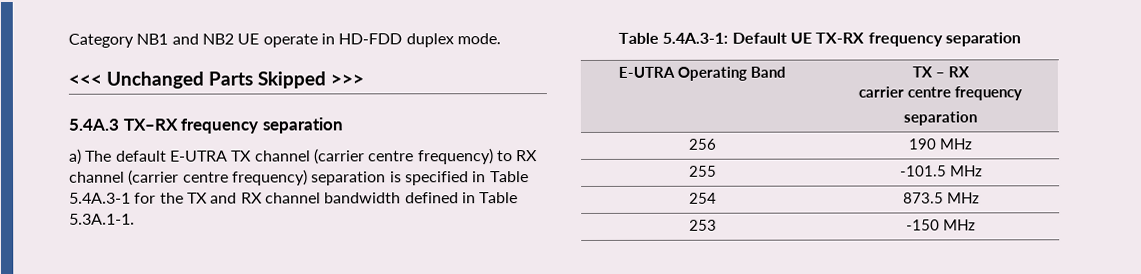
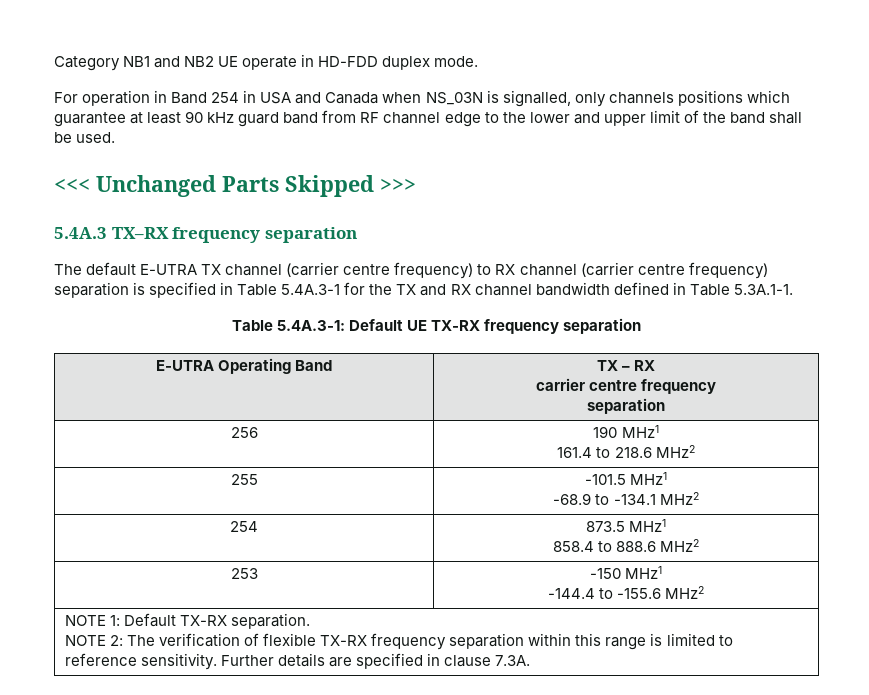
(501, 39) none -> [54,90,790,107] [54,110,802,127] [54,132,116,143] // For operation in Band 254 in USA and Canada when NS_03N is signalled, only channels positions which guarantee at least 90 kHz guard band from RF channel edge to the lower and upper limit of the band shall be used.
[69,148,82,165] a) -> (357, 235) none
[940,138,973,150] [688,165,717,177] [899,165,983,177] [688,192,717,204] [902,192,980,204] [688,219,717,231] [906,219,976,231] MHz // 255 | -101.5 MHz // 254 | 873.5 MHz // 253 | -150 MHz -> [621,425,659,438] [557,445,695,458] [230,474,258,485] [584,472,668,485] [553,492,699,505] [230,521,258,532] [585,519,667,532] [552,539,700,552] [230,568,258,579] [589,566,663,579] [547,586,705,599] [64,613,311,629] [64,633,733,650] [64,653,531,670] MHz1 // 161.4 to 218.6 MHz2 // 255 | -101.5 MHz1 // -68.9 to -134.1 MHz2 // 254 | 873.5 MHz1 // 858.4 to 888.6 MHz2 // 253 | -150 MHz1 // -144.4 to -155.6 MHz2 // NOTE 1: Default TX-RX separation. // NOTE 2: The verification of flexible TX-RX frequency separation within this range is limited to reference sensitivity. Further details are specified in clause 7.3A.

